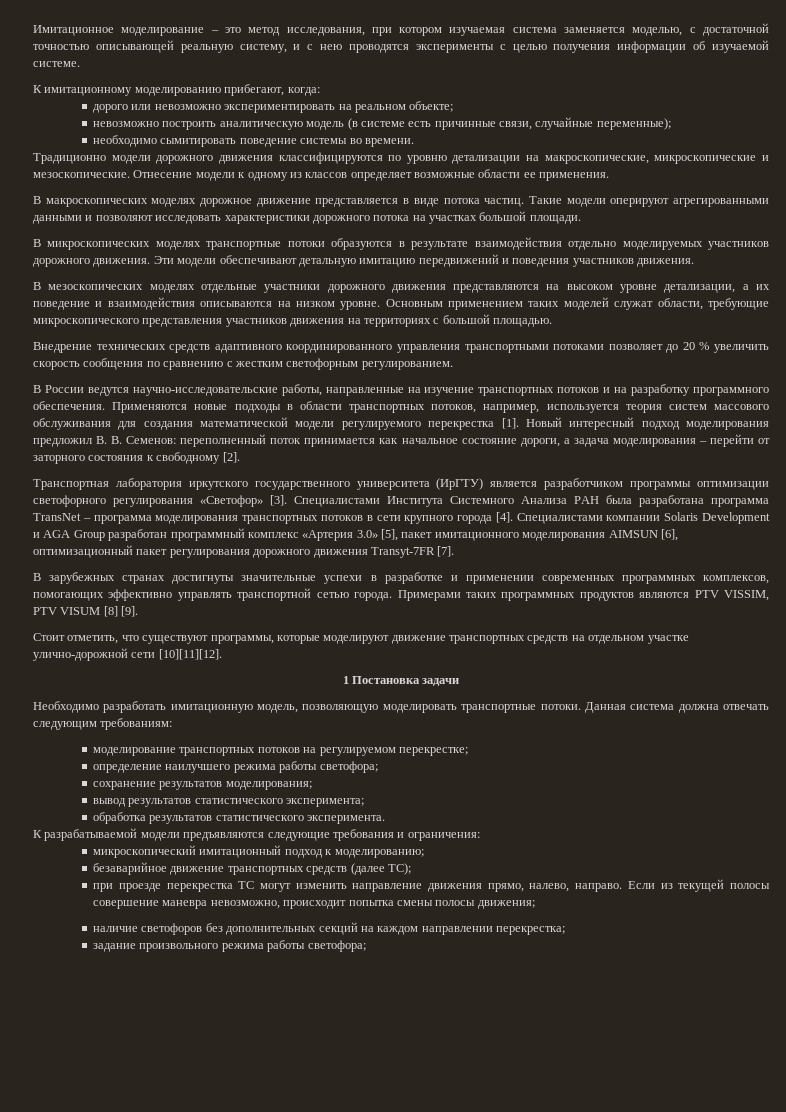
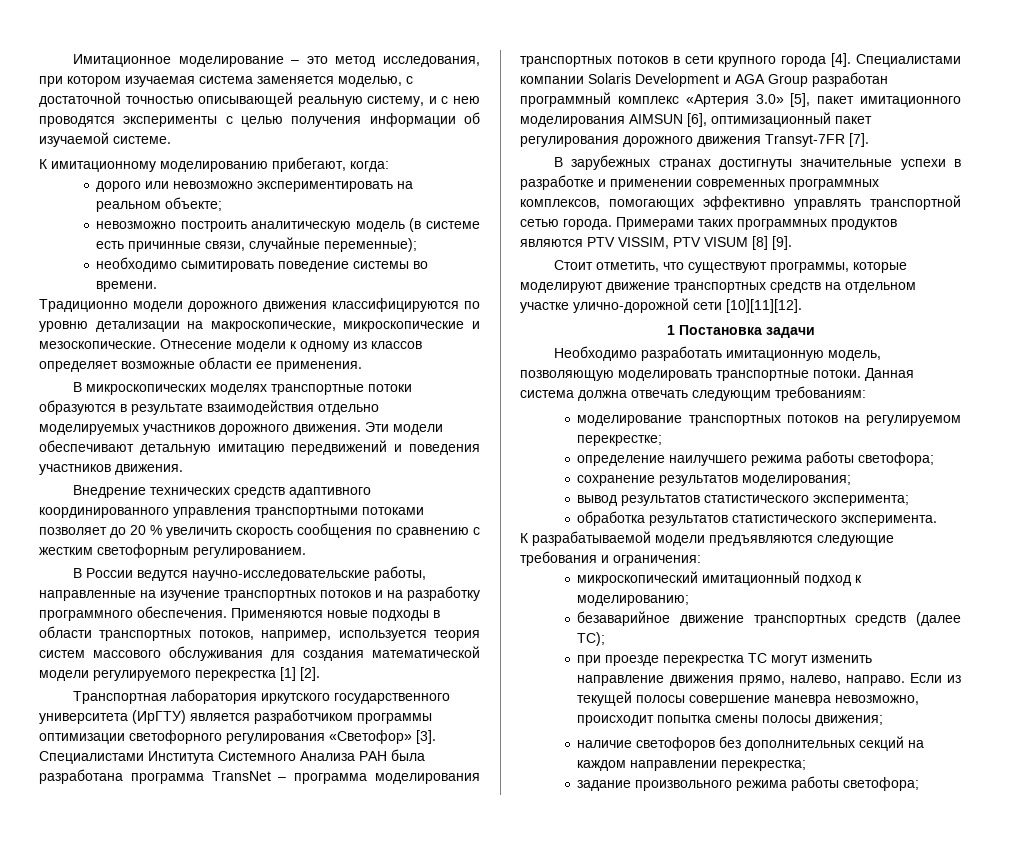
[33,196,769,207] [33,211,581,224] // В макроскопических моделях дорожное движение представляется в виде потока частиц. Такие модели оперируют агрегированными данными и позволяют исследовать характеристики дорожного потока на участках большой площади. -> (362, 366) none
[33,282,770,293] [33,297,769,310] [33,314,552,327] // В мезоскопических моделях отдельные участники дорожного движения представляются на высоком уровне детализации, а их поведение и взаимодействия описываются на низком уровне. Основным применением таких моделей служат области, требующие микроскопического представления участников движения на территориях с большой площадью. -> (183, 469) none
[501,417,770,430] [33,434,770,447] [33,452,221,464] [1]. Новый интересный подход моделирования предложил В. В. Семенов: переполненный поток принимается как начальное состояние дороги, а задача моделирования – перейти от заторного состояния к свободному -> [280,667,296,681] [1]

